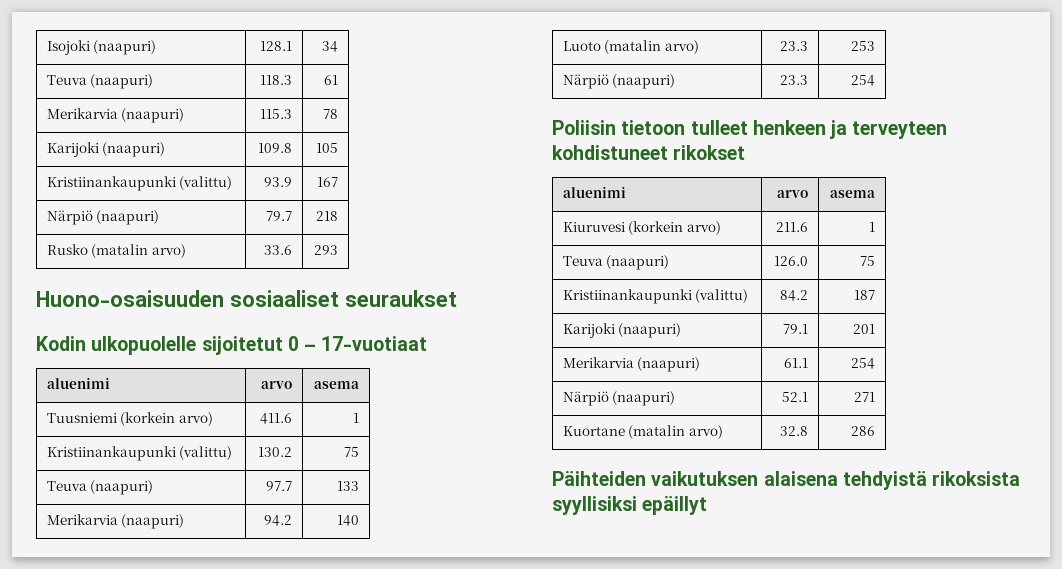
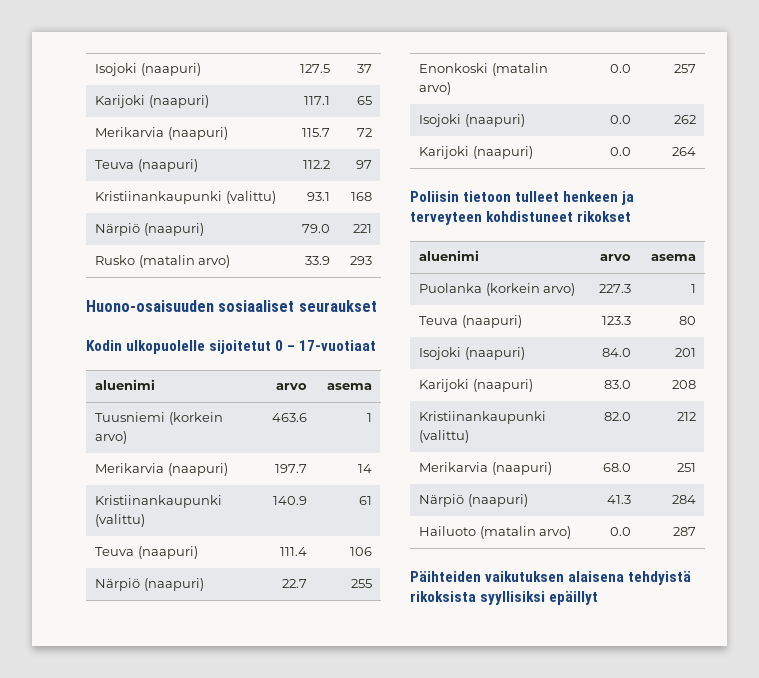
[46,40,157,55] [260,41,293,51] [322,41,339,52] [46,74,154,89] [260,75,293,85] [324,75,339,85] [46,108,185,123] [260,109,293,119] [323,109,339,119] [46,142,166,157] [258,143,293,153] [316,143,339,153] [46,176,233,191] [264,177,293,187] [317,177,339,187] [46,210,160,225] [266,211,293,221] [316,211,339,221] Isojoki (naapuri) | 128.1 | 34 // Teuva (naapuri) | 118.3 | 61 // Merikarvia (naapuri) | 115.3 | 78 // Karijoki (naapuri) | 109.8 | 105 // Kristiinankaupunki (valittu) | 93.9 | 167 // Närpiö (naapuri) | 79.7 | 218 -> [95,63,201,76] [299,64,330,73] [356,64,372,73] [95,95,209,108] [303,96,330,105] [356,96,372,105] [95,127,228,140] [301,128,330,137] [356,128,372,137] [95,159,198,172] [302,160,330,169] [355,160,372,169] [95,191,276,204] [306,192,330,201] [350,192,372,201] [95,223,204,236] [301,224,330,233] [352,224,372,233] Isojoki (naapuri) | 127.5 | 37 // Karijoki (naapuri) | 117.1 | 65 // Merikarvia (naapuri) | 115.7 | 72 // Teuva (naapuri) | 112.2 | 97 // Kristiinankaupunki (valittu) | 93.1 | 168 // Närpiö (naapuri) | 79.0 | 221
[264,245,293,255] 33.6 -> [304,256,330,265] 33.9
[260,413,293,424] [353,413,360,423] [46,446,233,461] [258,447,293,457] [344,447,360,457] [46,480,154,495] [266,481,293,491] [337,481,360,491] [46,514,185,529] [264,515,293,526] [337,515,360,526] [562,40,700,54] [780,41,809,51] [851,41,876,51] [562,74,676,89] [780,75,809,85] [851,75,876,86] 411.6 | 1 // Kristiinankaupunki (valittu) | 130.2 | 75 // Teuva (naapuri) | 97.7 | 133 // Merikarvia (naapuri) | 94.2 | 140 // Luoto (matalin arvo) | 23.3 | 253 // Närpiö (naapuri) | 23.3 | 254 -> [271,413,307,422] [366,413,372,422] [95,463,228,476] [274,464,307,473] [357,464,372,473] [95,495,223,508] [95,514,146,527] [272,496,307,505] [358,496,372,505] [95,546,198,559] [279,547,307,556] [349,547,372,556] [95,578,204,591] [281,579,307,588] [350,579,372,588] [419,63,548,76] [419,82,452,95] [609,64,631,73] [673,64,696,73] [419,114,525,127] [609,115,631,124] [673,115,696,124] [419,146,533,159] [609,147,631,156] [671,147,696,156] 463.6 | 1 // Merikarvia (naapuri) | 197.7 | 14 // Kristiinankaupunki (valittu) | 140.9 | 61 // Teuva (naapuri) | 111.4 | 106 // Närpiö (naapuri) | 22.7 | 255 // Enonkoski (matalin arvo) | 0.0 | 257 // Isojoki (naapuri) | 0.0 | 262 // Karijoki (naapuri) | 0.0 | 264
[562,221,722,235] [776,222,809,232] Kiuruvesi (korkein arvo) | 211.6 -> [419,283,576,296] [598,284,631,293] Puolanka (korkein arvo) | 227.3
[774,256,809,266] [860,256,876,266] [562,289,749,304] [780,290,809,301] [854,290,876,300] [562,323,682,338] [783,324,809,334] [853,324,876,334] [562,357,701,372] [784,358,809,368] [851,358,876,369] [562,391,676,406] [782,392,809,402] [854,392,876,402] [562,425,724,439] [780,426,809,436] [851,426,876,436] 126.0 | 75 // Kristiinankaupunki (valittu) | 84.2 | 187 // Karijoki (naapuri) | 79.1 | 201 // Merikarvia (naapuri) | 61.1 | 254 // Närpiö (naapuri) | 52.1 | 271 // Kuortane (matalin arvo) | 32.8 | 286 -> [601,316,631,325] [678,316,696,325] [419,347,525,360] [601,348,631,357] [674,348,696,357] [419,379,533,392] [603,380,631,389] [671,380,696,389] [419,411,547,424] [419,430,470,443] [603,412,631,421] [676,412,696,421] [419,462,552,475] [602,463,631,472] [676,463,696,472] [419,494,528,507] [606,495,631,504] [671,495,696,504] [419,526,572,539] [609,527,631,536] [672,527,696,536] 123.3 | 80 // Isojoki (naapuri) | 84.0 | 201 // Karijoki (naapuri) | 83.0 | 208 // Kristiinankaupunki (valittu) | 82.0 | 212 // Merikarvia (naapuri) | 68.0 | 251 // Närpiö (naapuri) | 41.3 | 284 // Hailuoto (matalin arvo) | 0.0 | 287

